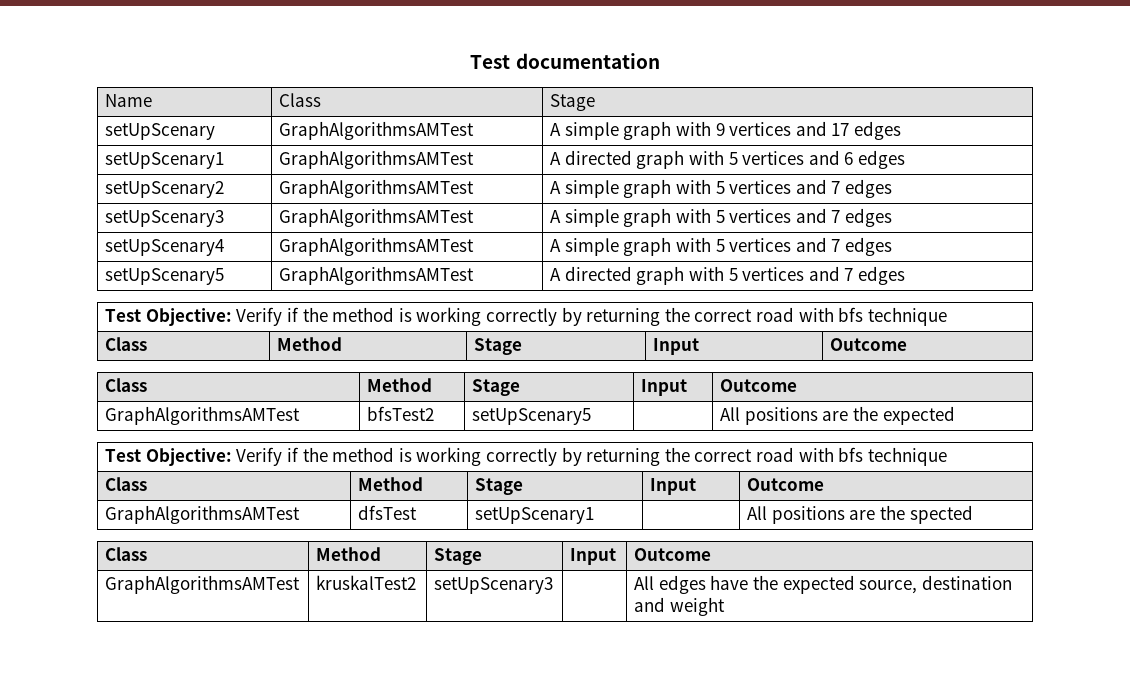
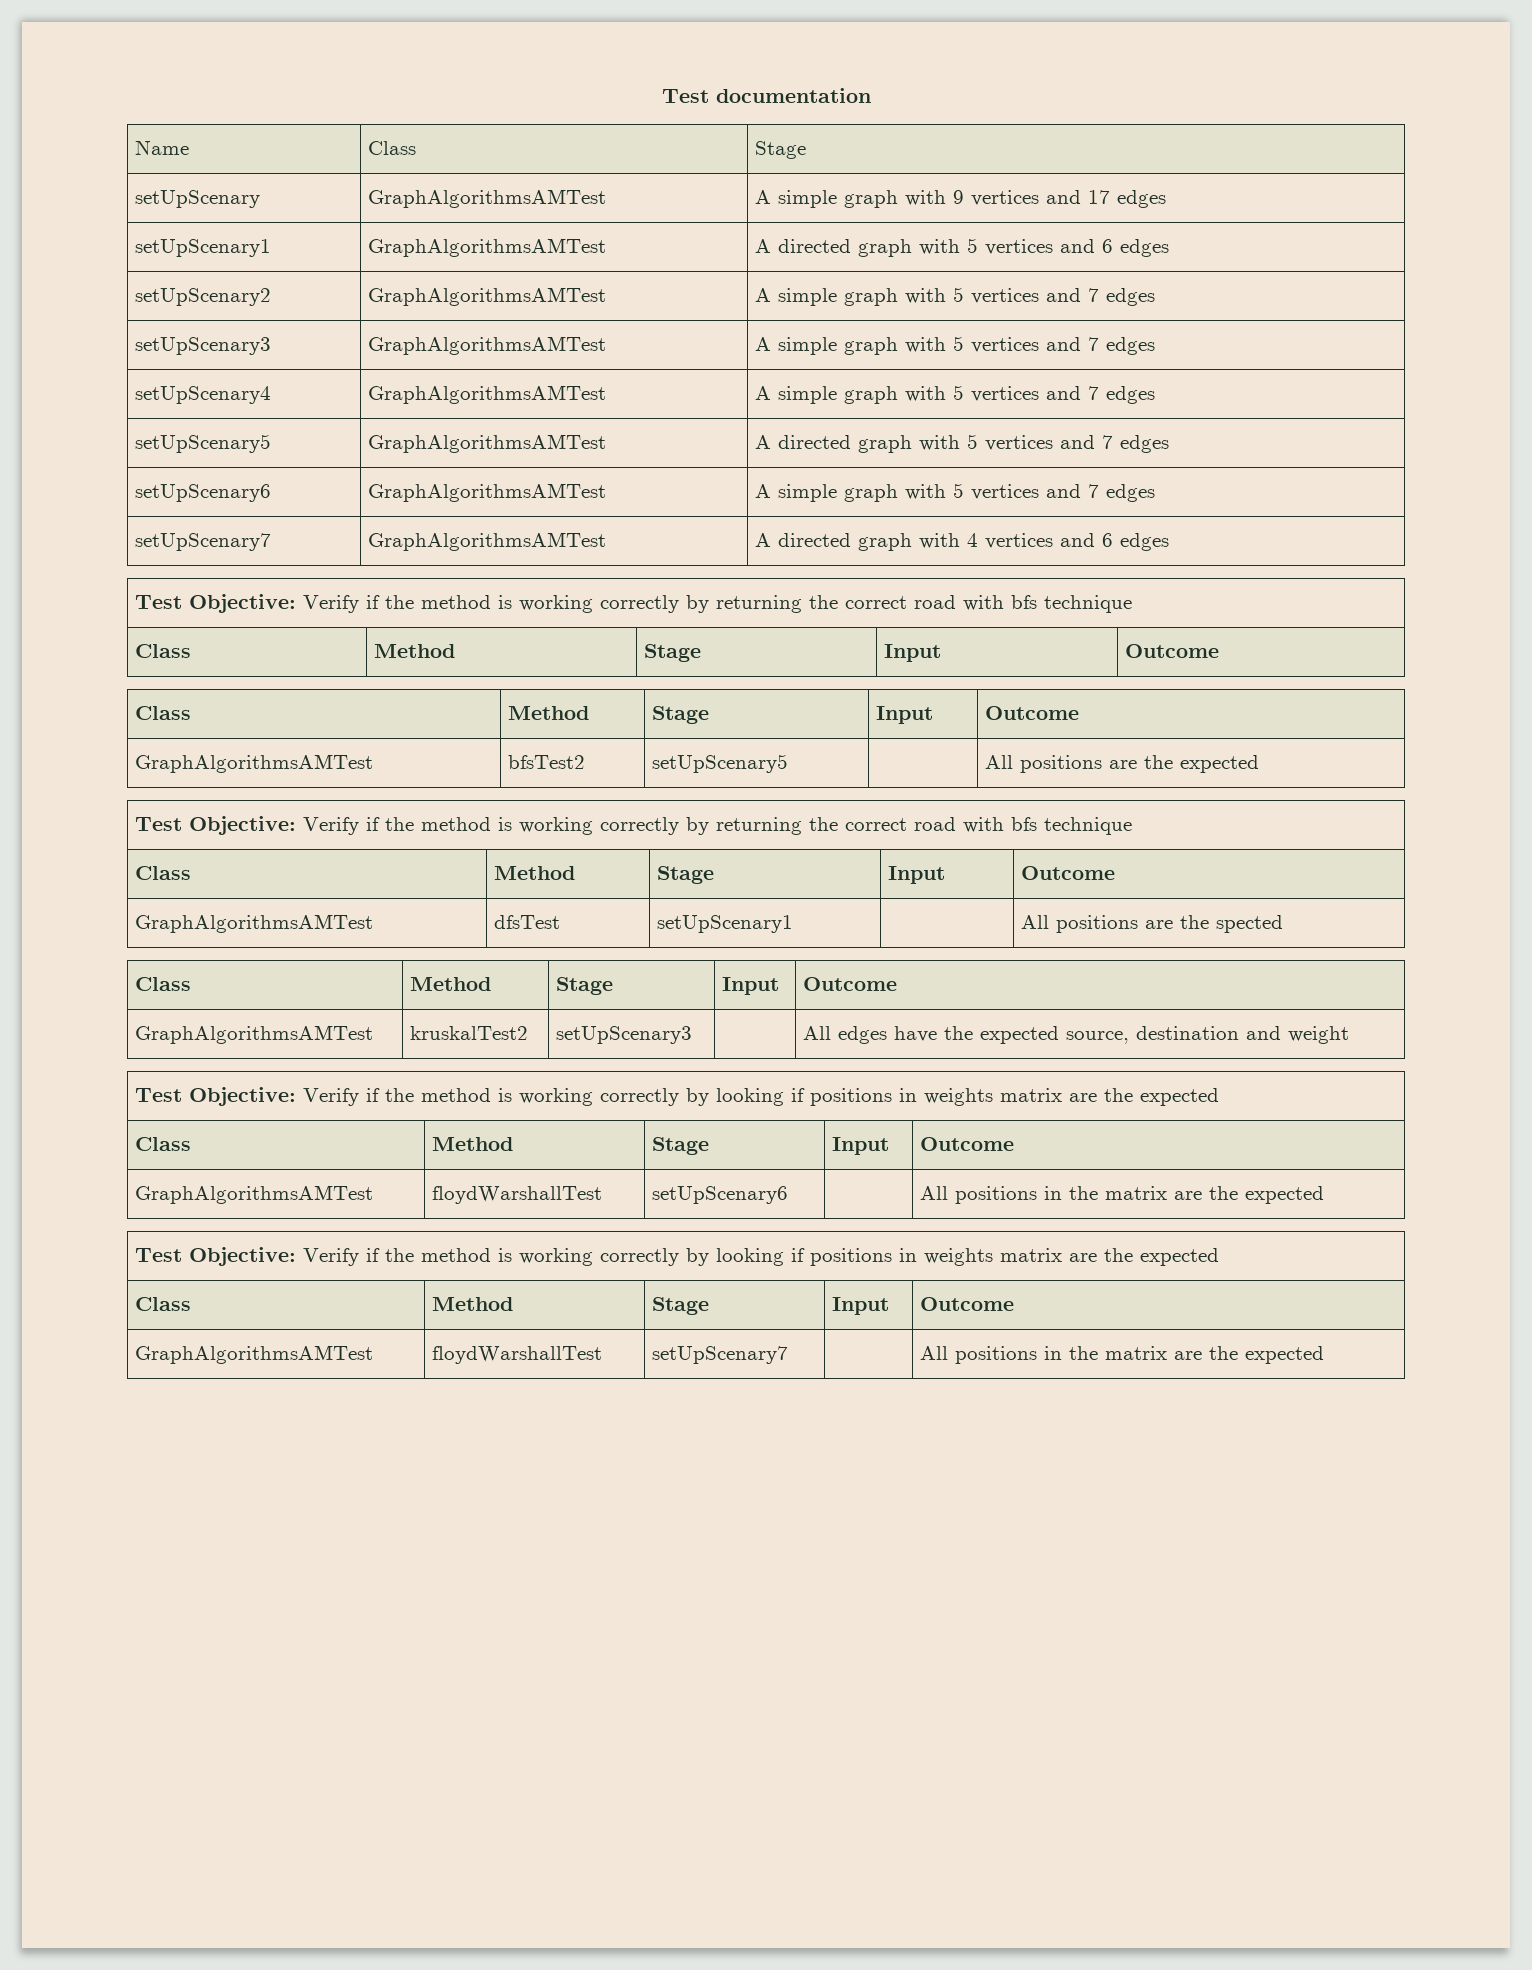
(905, 275) none -> [135,484,272,502] [368,483,607,502] [755,483,1156,502] [135,533,272,551] [368,532,607,551] [755,533,1170,551] // setUpScenary6 | GraphAlgorithmsAMTest | A simple graph with 5 vertices and 7 edges // setUpScenary7 | GraphAlgorithmsAMTest | A directed graph with 4 vertices and 6 edges
(725, 606) none -> [135,1087,1220,1106] [135,1137,192,1151] [432,1137,514,1151] [652,1137,710,1155] [832,1137,890,1155] [920,1137,1015,1151] [135,1185,374,1204] [432,1186,603,1204] [652,1186,789,1204] [920,1186,1325,1204] [135,1247,1220,1266] [135,1297,192,1311] [432,1297,514,1311] [652,1297,710,1315] [832,1297,890,1315] [920,1297,1015,1311] [135,1345,374,1364] [432,1346,603,1364] [652,1346,789,1364] [920,1346,1325,1364] // Test Objective: Verify if the method is working correctly by looking if positions in weights matrix are the expected // Class | Method | Stage | Input | Outcome // GraphAlgorithmsAMTest | floydWarshallTest | setUpScenary6 | | All positions in the matrix are the expected // Test Objective: Verify if the method is working correctly by looking if positions in weights matrix are the expected // Class | Method | Stage | Input | Outcome // GraphAlgorithmsAMTest | floydWarshallTest | setUpScenary7 | | All positions in the matrix are the expected

